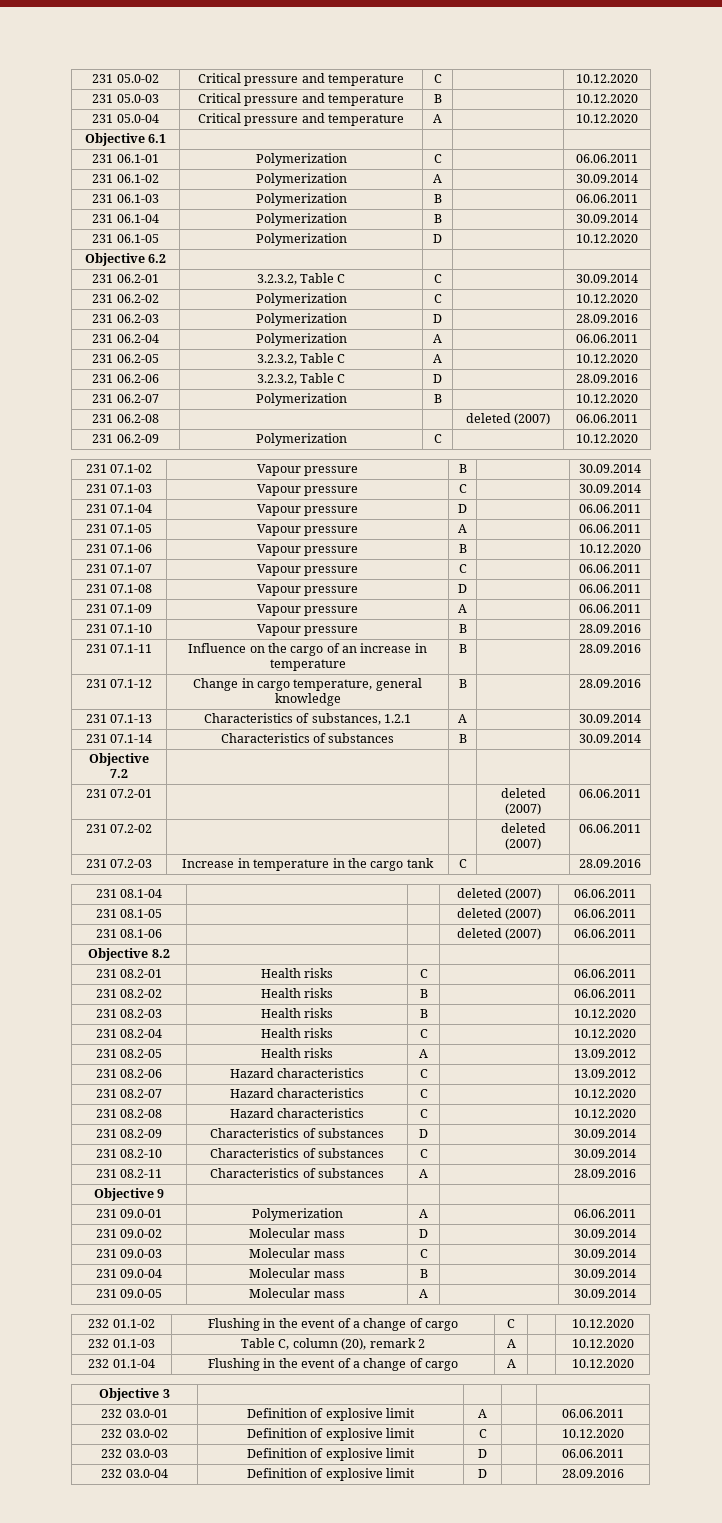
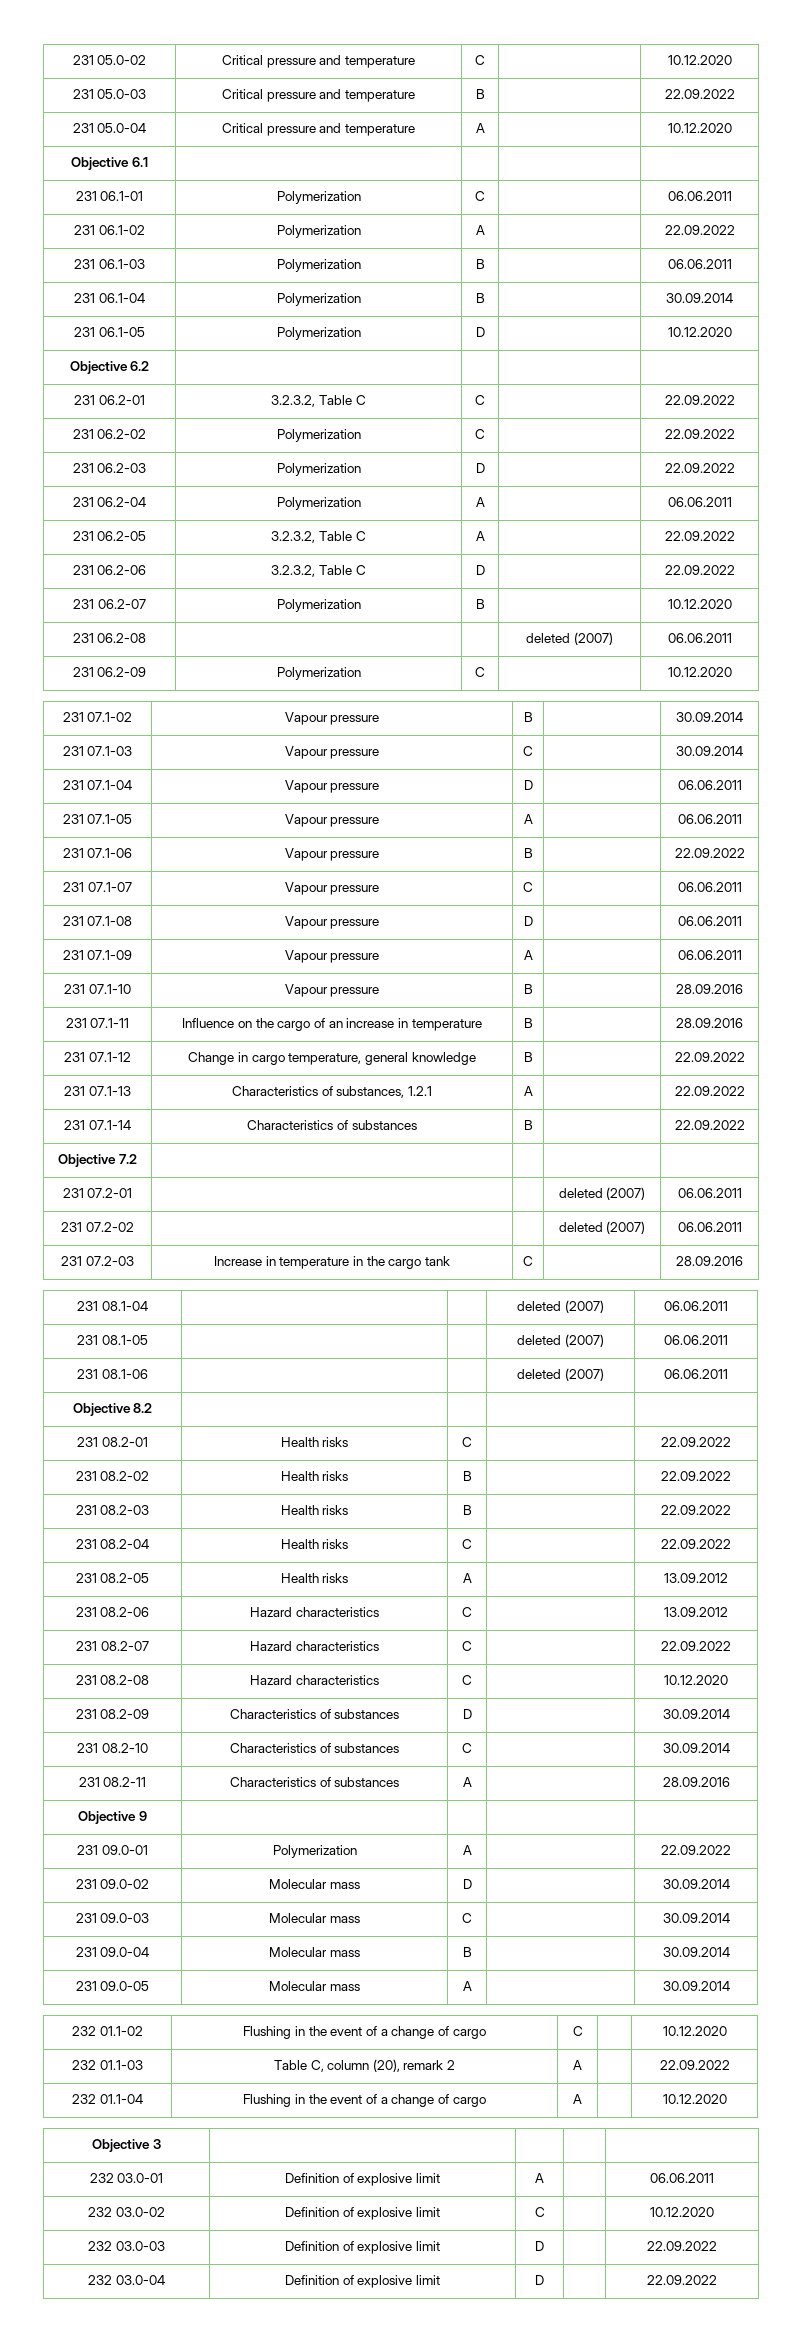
[576,94,638,103] 10.12.2020 -> [664,89,735,99] 22.09.2022
[576,174,638,183] 30.09.2014 -> [664,225,735,235] 22.09.2022
[576,274,638,283] 30.09.2014 -> [664,395,735,405] 22.09.2022
[576,294,638,303] 10.12.2020 -> [664,429,735,439] 22.09.2022
[576,314,638,323] 28.09.2016 -> [664,463,735,473] 22.09.2022
[576,354,638,363] 10.12.2020 -> [664,531,735,541] 22.09.2022
[576,374,638,383] 28.09.2016 -> [664,565,735,575] 22.09.2022
[579,544,641,553] 10.12.2020 -> [674,848,745,858] 22.09.2022
[579,679,641,688] 28.09.2016 -> [674,1052,745,1062] 22.09.2022
[579,714,641,723] 30.09.2014 -> [674,1086,745,1096] 22.09.2022
[579,734,641,743] 30.09.2014 -> [674,1120,745,1130] 22.09.2022
[573,969,636,978] 06.06.2011 -> [661,1437,731,1447] 22.09.2022
[573,989,636,998] 06.06.2011 -> [661,1471,731,1481] 22.09.2022
[573,1009,636,1018] 10.12.2020 -> [661,1505,731,1515] 22.09.2022
[573,1029,636,1038] 10.12.2020 -> [661,1539,731,1549] 22.09.2022
[573,1089,636,1098] 10.12.2020 -> [661,1641,731,1651] 22.09.2022
[573,1209,636,1218] 06.06.2011 -> [661,1845,731,1855] 22.09.2022
[571,1339,634,1348] 10.12.2020 -> [659,2060,730,2070] 22.09.2022
[562,1449,624,1458] 06.06.2011 -> [647,2241,717,2251] 22.09.2022
[562,1469,624,1478] 28.09.2016 -> [647,2275,717,2285] 22.09.2022

